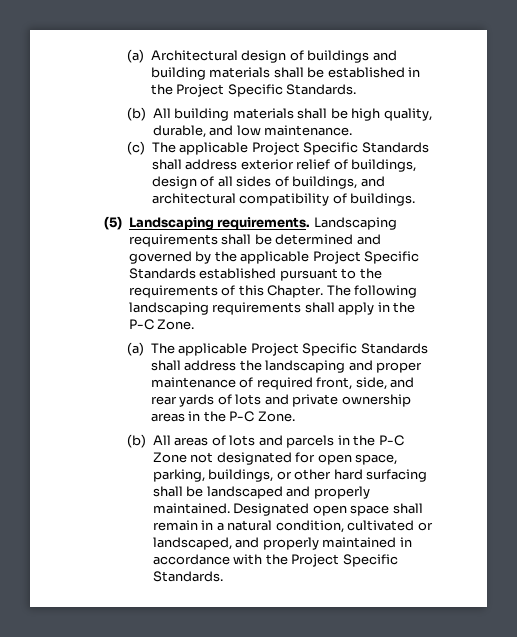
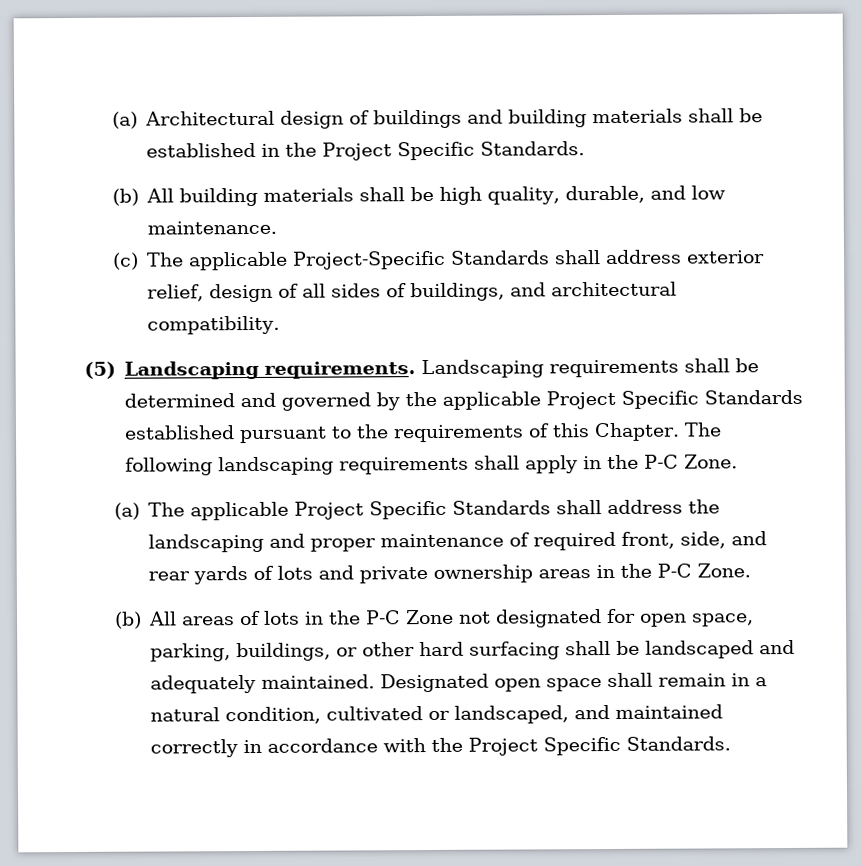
[251,142,359,155] Project Specific -> [292,250,447,270] Project-Specific
[296,159,417,172] relief of buildings, -> [147,284,205,302] relief,
[239,193,416,206] compatibility of buildings. -> [147,315,281,335] compatibility.
[258,435,335,448] and parcels -> (301, 617) none
[313,486,370,499] properly -> [150,674,257,694] adequately
[262,537,397,550] properly maintained -> [615,704,724,719] [150,739,239,758] maintained correctly

